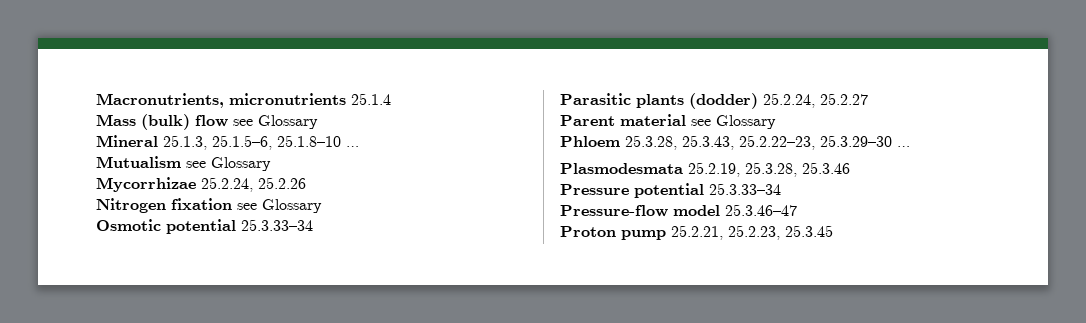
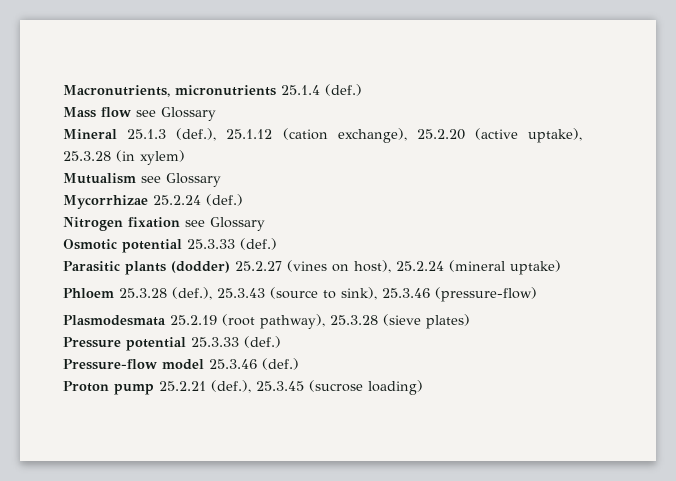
(391, 99) none -> [325,84,362,96] (def.)
[141,114,190,130] (bulk) -> (96, 112) none
[163,135,359,150] 25.1.3, 25.1.5–6, 25.1.8–10 … -> [127,128,582,143] [63,150,185,165] 25.1.3 (def.), 25.1.12 (cation exchange), 25.2.20 (active uptake), 25.3.28 (in xylem)
[201,177,306,192] 25.2.24, 25.2.26 -> [153,194,243,206] 25.2.24 (def.)
[241,219,313,231] 25.3.33–34 -> [187,238,277,250] 25.3.33 (def.)
[763,93,815,108] 25.2.24, -> (230, 267) none
[560,114,776,129] [560,135,910,150] [560,162,850,177] // Parent material see Glossary // Phloem 25.3.28, 25.3.43, 25.2.22–23, 25.3.29–30 … // Plasmodesmata 25.2.19, 25.3.28, 25.3.46 -> [287,260,561,275] [63,287,537,302] [63,314,470,329] (vines on host), 25.2.24 (mineral uptake) // Phloem 25.3.28 (def.), 25.3.43 (source to sink), 25.3.46 (pressure-flow) // Plasmodesmata 25.2.19 (root pathway), 25.3.28 (sieve plates)
[709,183,781,195] 25.3.33–34 -> [191,336,281,348] 25.3.33 (def.)
[725,204,797,216] 25.3.46–47 -> [209,358,299,370] 25.3.46 (def.)
[671,225,833,240] 25.2.21, 25.2.23, 25.3.45 -> [159,380,423,395] 25.2.21 (def.), 25.3.45 (sucrose loading)

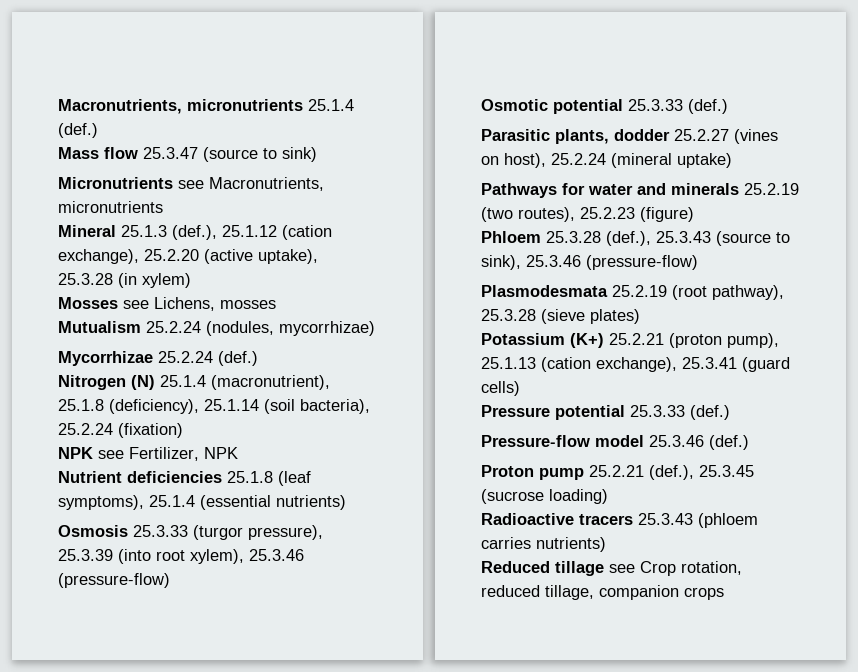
[136,107,216,121] see Glossary -> [143,147,317,162] [58,177,324,191] [58,201,163,213] 25.3.47 (source to sink) // Micronutrients see Macronutrients, micronutrients
[63,173,221,187] [63,194,243,209] [63,217,265,231] Mutualism see Glossary // Mycorrhizae 25.2.24 (def.) // Nitrogen fixation see Glossary -> [58,297,276,311] [58,321,375,336] [58,351,258,366] [58,375,330,390] [58,399,370,414] [58,423,183,438] [58,447,238,461] [58,471,311,486] [58,495,346,510] [58,525,323,540] [58,549,304,564] [58,573,170,588] Mosses see Lichens, mosses // Mutualism 25.2.24 (nodules, mycorrhizae) // Mycorrhizae 25.2.24 (def.) // Nitrogen (N) 25.1.4 (macronutrient), 25.1.8 (deficiency), 25.1.14 (soil bacteria), 25.2.24 (fixation) // NPK see Fertilizer, NPK // Nutrient deficiencies 25.1.8 (leaf symptoms), 25.1.4 (essential nutrients) // Osmosis 25.3.33 (turgor pressure), 25.3.39 (into root xylem), 25.3.46 (pressure-flow)
[125,261,230,275] plants (dodder) -> [555,129,670,144] plants, dodder
(561, 267) none -> [481,183,799,198] [481,207,694,222] // Pathways for water and minerals 25.2.19 (two routes), 25.2.23 (figure)
(470, 321) none -> [481,333,779,348] [481,357,790,372] [481,381,520,396] // Potassium (K+) 25.2.21 (proton pump), 25.1.13 (cation exchange), 25.3.41 (guard cells)
(423, 387) none -> [481,513,758,528] [481,537,606,552] [481,561,742,576] [481,585,724,600] // Radioactive tracers 25.3.43 (phloem carries nutrients) // Reduced tillage see Crop rotation, reduced tillage, companion crops

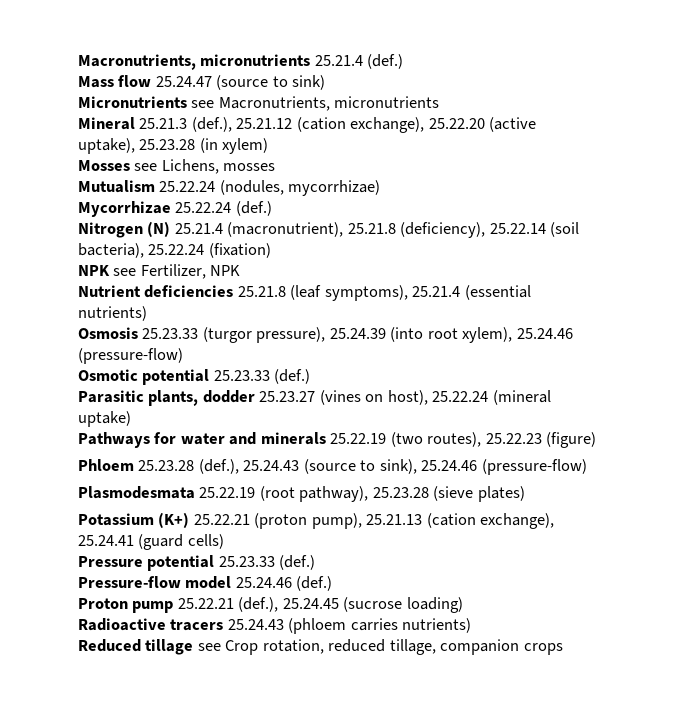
[58,99,354,114] Macronutrients, micronutrients 25.1.4 -> [78,54,363,70] Macronutrients, micronutrients 25.21.4
[143,147,198,159] 25.3.47 -> [155,76,212,87] 25.24.47
[121,225,332,240] [58,249,199,264] 25.1.3 (def.), 25.1.12 (cation exchange), 25.2.20 -> [139,117,485,133] 25.21.3 (def.), 25.21.12 (cation exchange), 25.22.20
[58,273,113,285] 25.3.28 -> [139,139,196,150] 25.23.28
[146,321,201,333] 25.2.24 -> [159,181,216,192] 25.22.24
[158,351,213,363] 25.2.24 -> [175,202,232,213] 25.22.24
[160,375,330,390] [58,399,259,414] 25.1.4 (macronutrient), 25.1.8 (deficiency), 25.1.14 -> [174,222,546,238] 25.21.4 (macronutrient), 25.21.8 (deficiency), 25.22.14
[58,423,113,435] 25.2.24 -> [148,244,205,255] 25.22.24
[227,471,273,483] 25.1.8 -> [237,286,286,297] 25.21.8
[149,495,195,507] 25.1.4 -> [412,286,461,297] 25.21.4
[133,525,188,537] 25.3.33 -> [142,328,199,339] 25.23.33
[58,549,113,561] 25.3.39 -> [329,328,386,339] 25.24.39
[249,549,304,561] 25.3.46 -> [516,328,573,339] 25.24.46
[628,99,683,111] 25.3.33 -> [213,370,270,381] 25.23.33
[674,129,729,141] 25.2.27 -> [259,391,316,402] 25.23.27
[551,153,606,165] 25.2.24 -> [432,391,489,402] 25.22.24
[744,183,799,195] 25.2.19 -> [330,433,387,444] 25.22.19
[580,207,635,219] 25.2.23 -> [485,433,542,444] 25.22.23
[546,231,711,246] 25.3.28 (def.), 25.3.43 -> [138,459,300,474] 25.23.28 (def.), 25.24.43
[526,255,581,267] 25.3.46 -> [421,460,478,471] 25.24.46
[612,285,667,297] 25.2.19 -> [199,487,256,498] 25.22.19
[481,309,536,321] 25.3.28 -> [372,487,429,498] 25.23.28
[609,333,664,345] 25.2.21 -> [193,514,250,525] 25.22.21
[481,357,737,372] 25.1.13 (cation exchange), 25.3.41 -> [366,513,555,529] [78,535,134,546] 25.21.13 (cation exchange), 25.24.41
[630,405,685,417] 25.3.33 -> [218,556,275,567] 25.23.33
[649,435,704,447] 25.3.46 -> [235,577,292,588] 25.24.46
[589,465,754,480] 25.2.21 (def.), 25.3.45 -> [177,597,339,612] 25.22.21 (def.), 25.24.45
[638,513,693,525] 25.3.43 -> [227,619,284,630] 25.24.43

